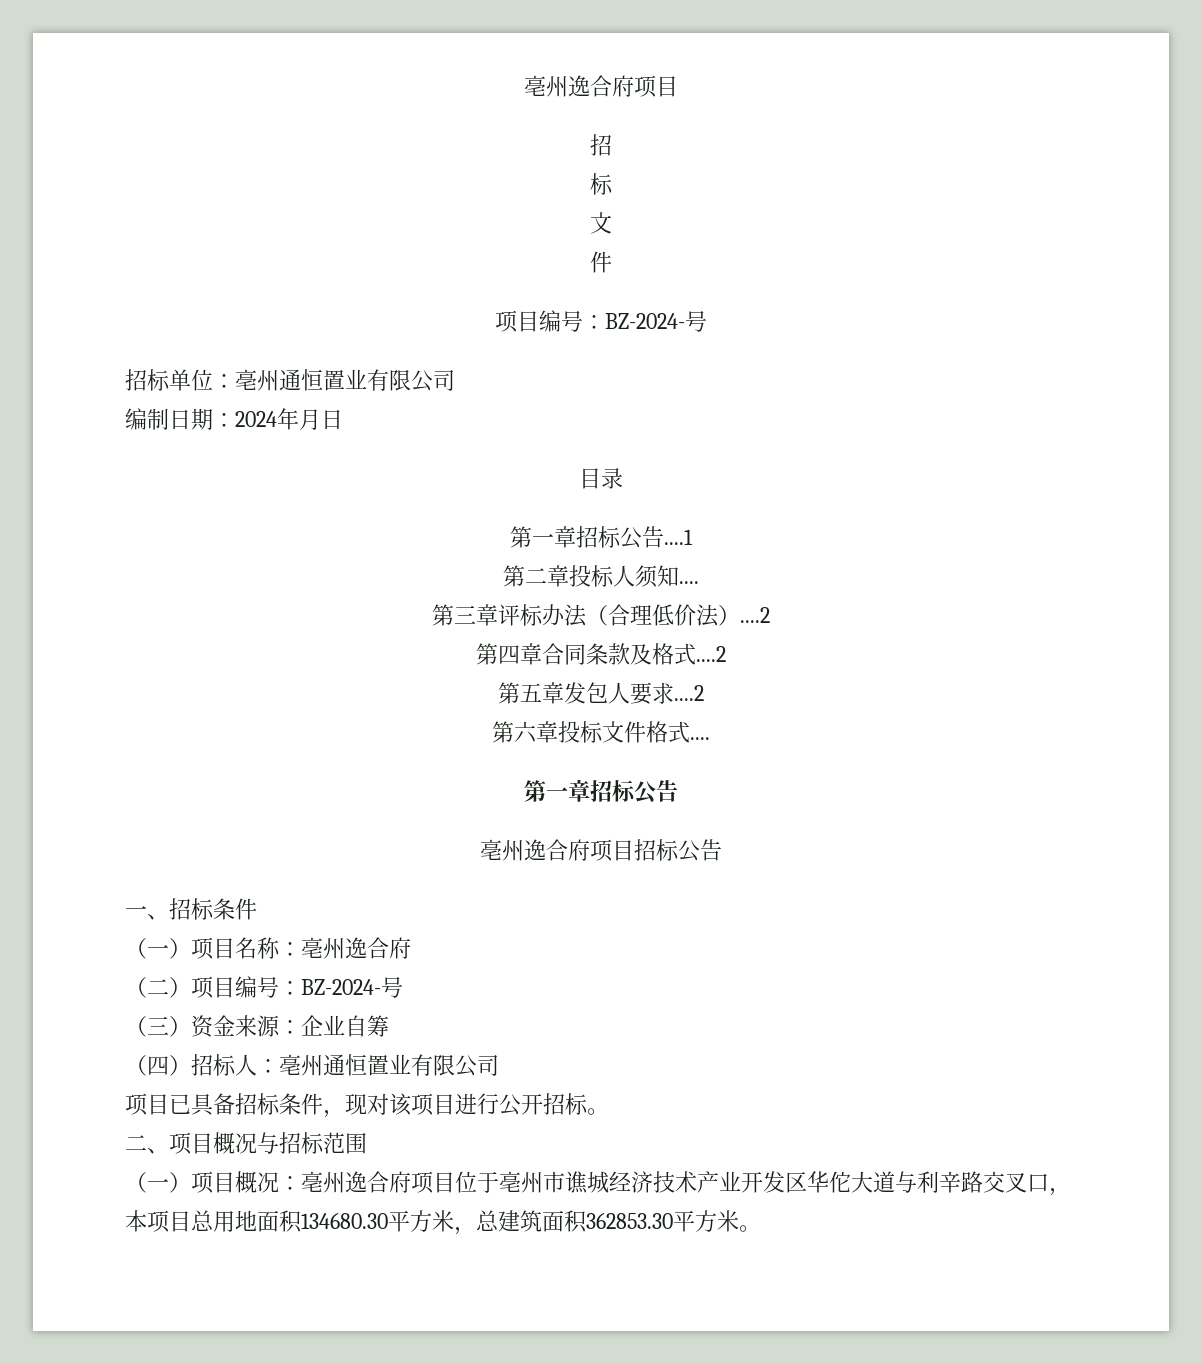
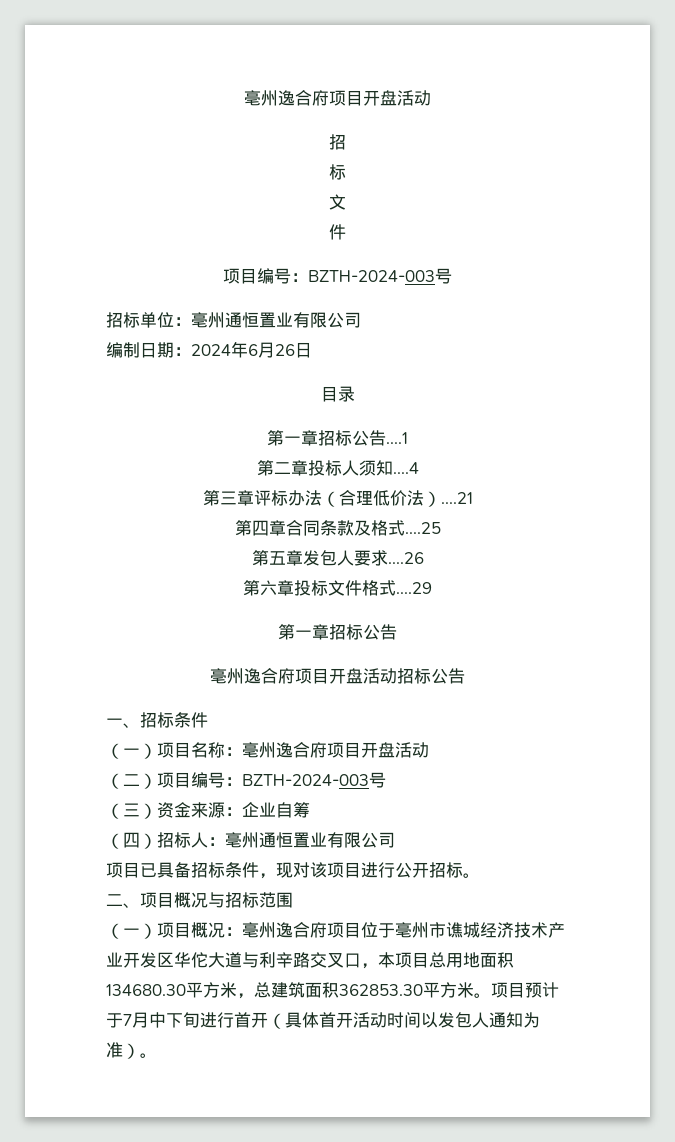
[524,75,678,98] 亳州逸合府项目 -> [244,90,431,106] 亳州逸合府项目开盘活动
[605,313,685,329] BZ-2024- -> [308,270,435,282] BZTH-2024-003
[299,409,321,430] 月 -> [248,342,295,358] 6月26
[679,581,699,584] .... -> [392,462,419,474] ....4
[740,607,770,623] ....2 -> [440,492,473,504] ....21
[696,646,726,662] ....2 -> [404,522,441,534] ....25
[674,685,704,701] ....2 -> [387,552,424,564] ....26
[690,737,710,740] .... -> [396,582,432,594] ....29
(634, 850) none -> [329,668,397,684] 开盘活动
(411, 948) none -> [327,742,429,758] 项目开盘活动
[301,979,381,995] BZ-2024- -> [242,774,369,786] BZTH-2024-003
(761, 1228) none -> [491,982,559,998] [106,1012,540,1029] [106,1042,157,1059] 项目预计于7月中下旬进行首开（具体首开活动时间以发包人通知为准）。

